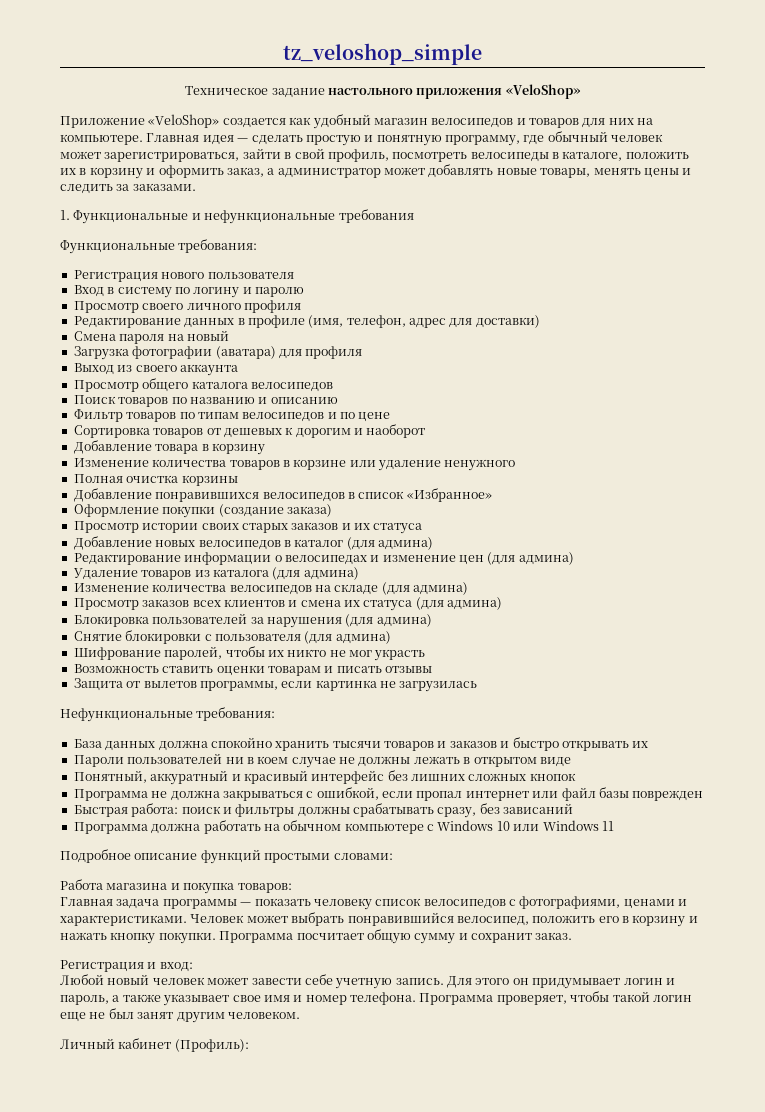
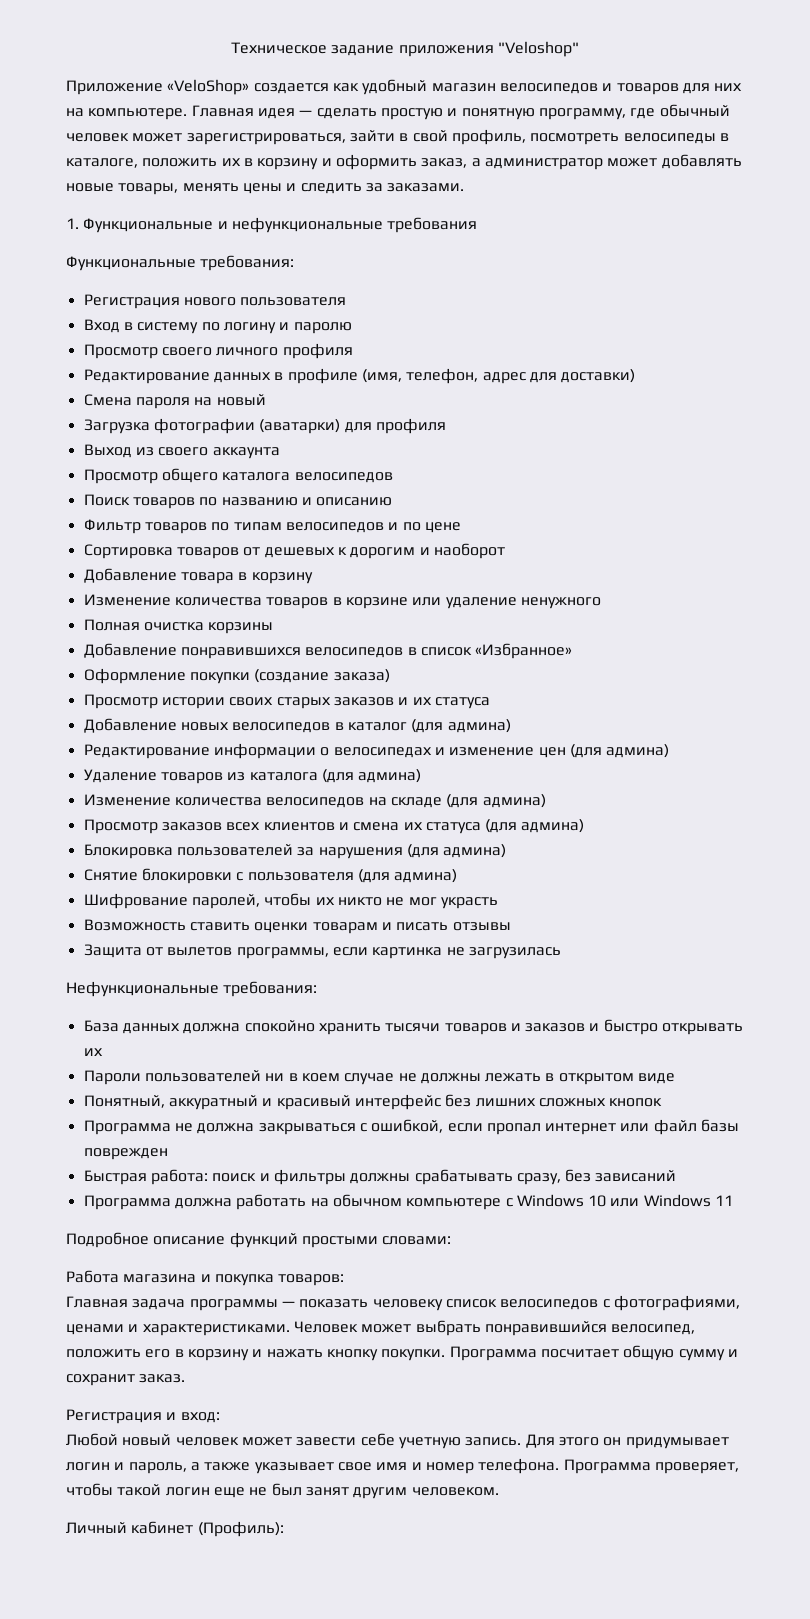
[283,43,482,65] tz_veloshop_simple // -> (231, 48) none
[328,84,581,99] настольного приложения «VeloShop» -> [398,41,579,57] приложения "Veloshop"
[215,346,276,359] (аватара) -> [259,419,341,434] (аватарки)

